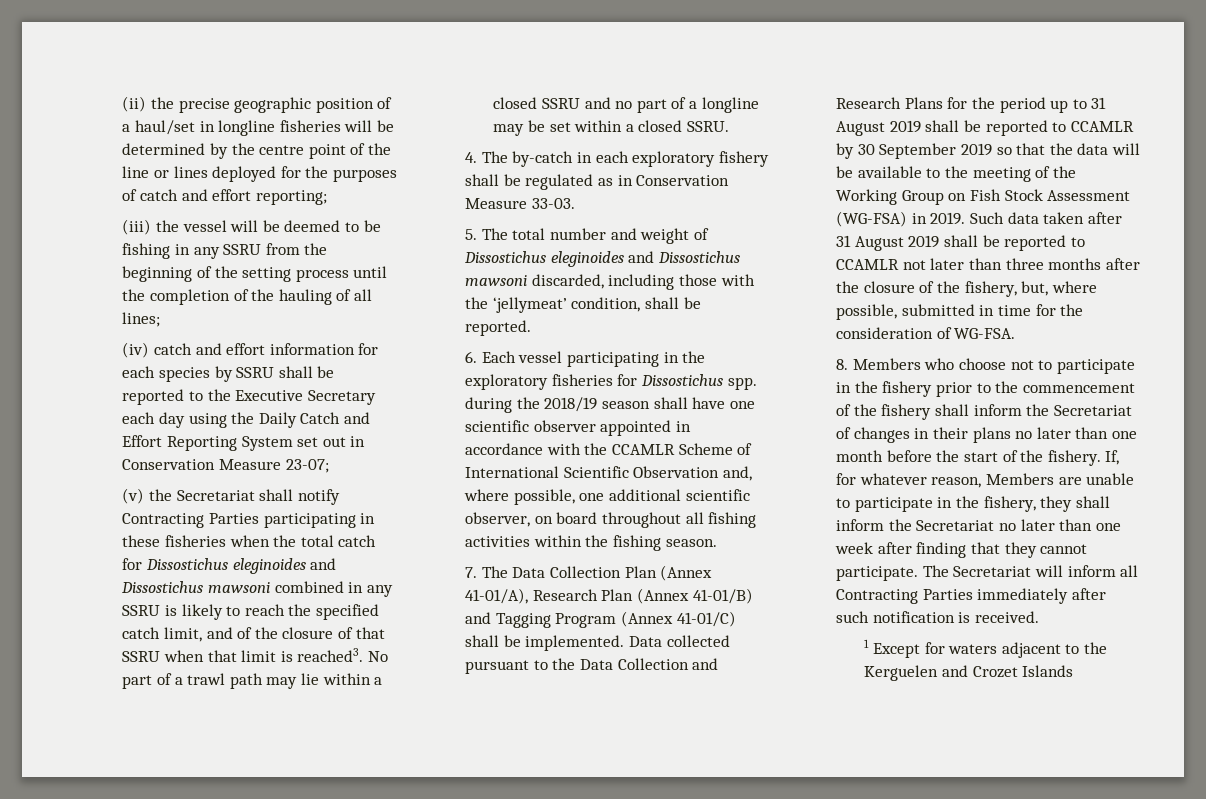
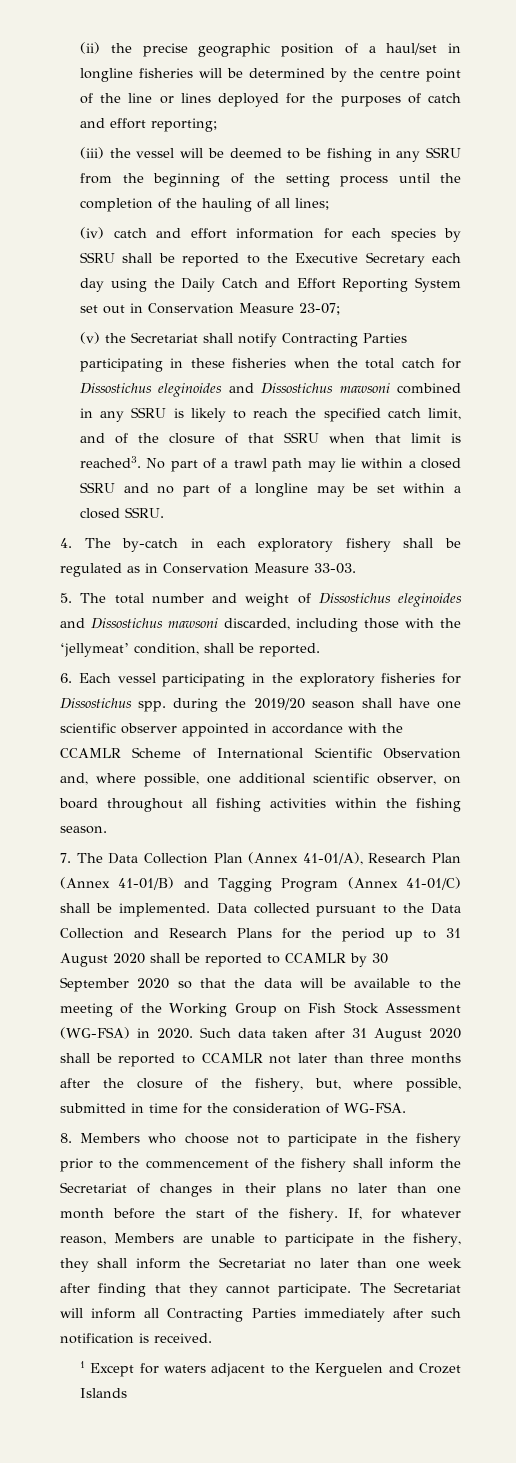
[544,397,598,412] 2018/19 -> [253,698,305,710] 2019/20
[889,120,921,133] 2019 -> [113,953,146,964] 2020
[960,143,992,156] 2019 -> [137,978,170,989] 2020
[930,212,966,225] 2019. -> [156,1028,193,1039] 2020.
[908,235,940,248] 2019 -> [428,1028,461,1039] 2020

